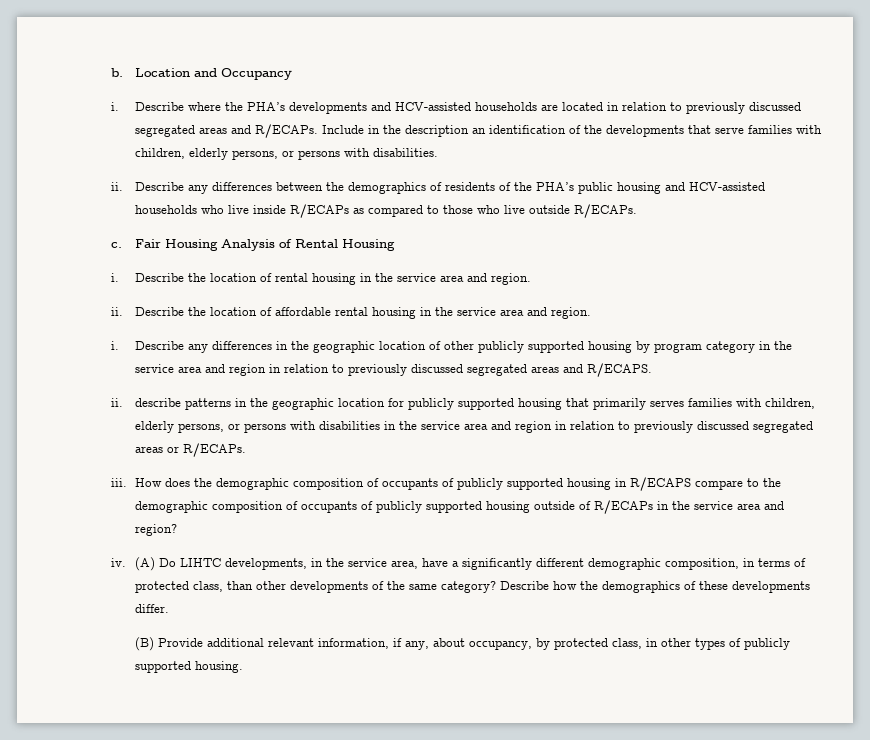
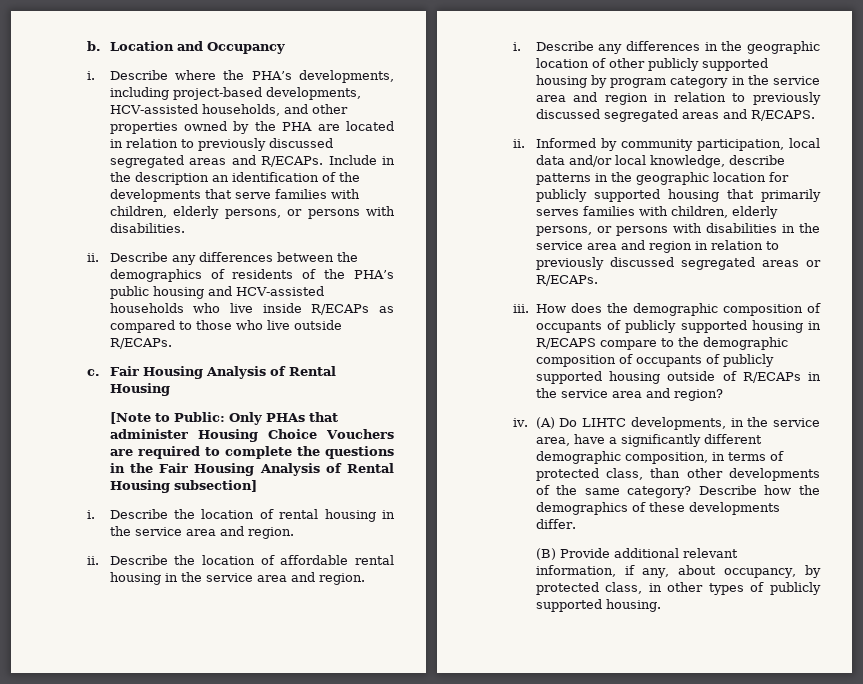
[288,102,537,114] developments and HCV-assisted households -> [299,70,394,83] [109,87,361,100] [109,104,348,116] [109,121,313,134] developments, including project-based developments, HCV-assisted households, and other properties owned by the PHA
(395, 245) none -> [109,412,338,425] [109,429,395,442] [109,446,395,459] [109,463,394,476] [109,480,257,493] // [Note to Public: Only PHAs that administer Housing Choice Vouchers are required to complete the questions in the Fair Housing Analysis of Rental Housing subsection]
(123, 402) none -> [535,138,820,151] [535,155,725,168] Informed by community participation, local data and/or local knowledge,

